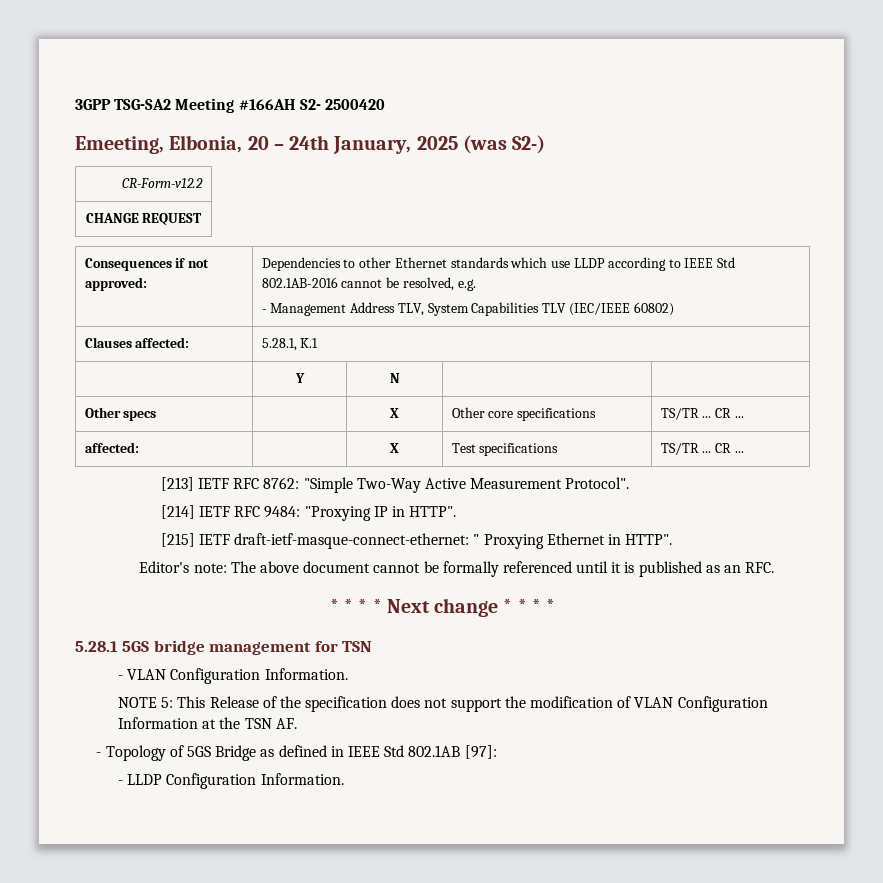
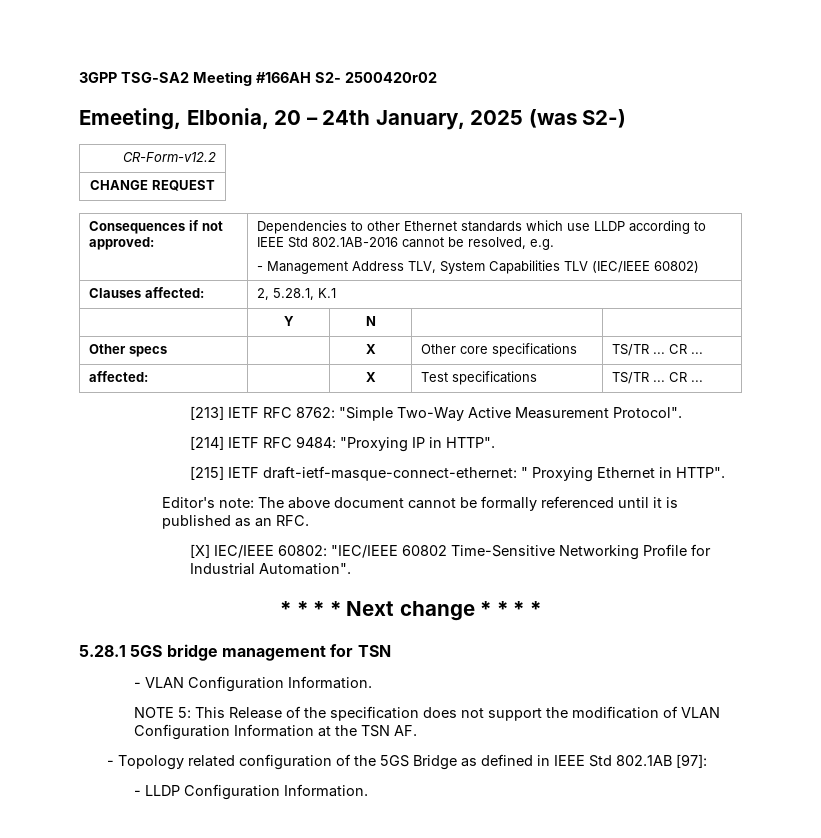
[324,99,385,110] 2500420 -> [345,72,437,83] 2500420r02
(190, 342) none -> [256,288,269,300] 2,
(775, 567) none -> [189,544,711,560] [189,563,351,575] // [X] IEC/IEEE 60802: "IEC/IEEE 60802 Time-Sensitive Networking Profile for Industrial Automation".
[169,745,184,757] of -> [187,754,376,770] related configuration of the

